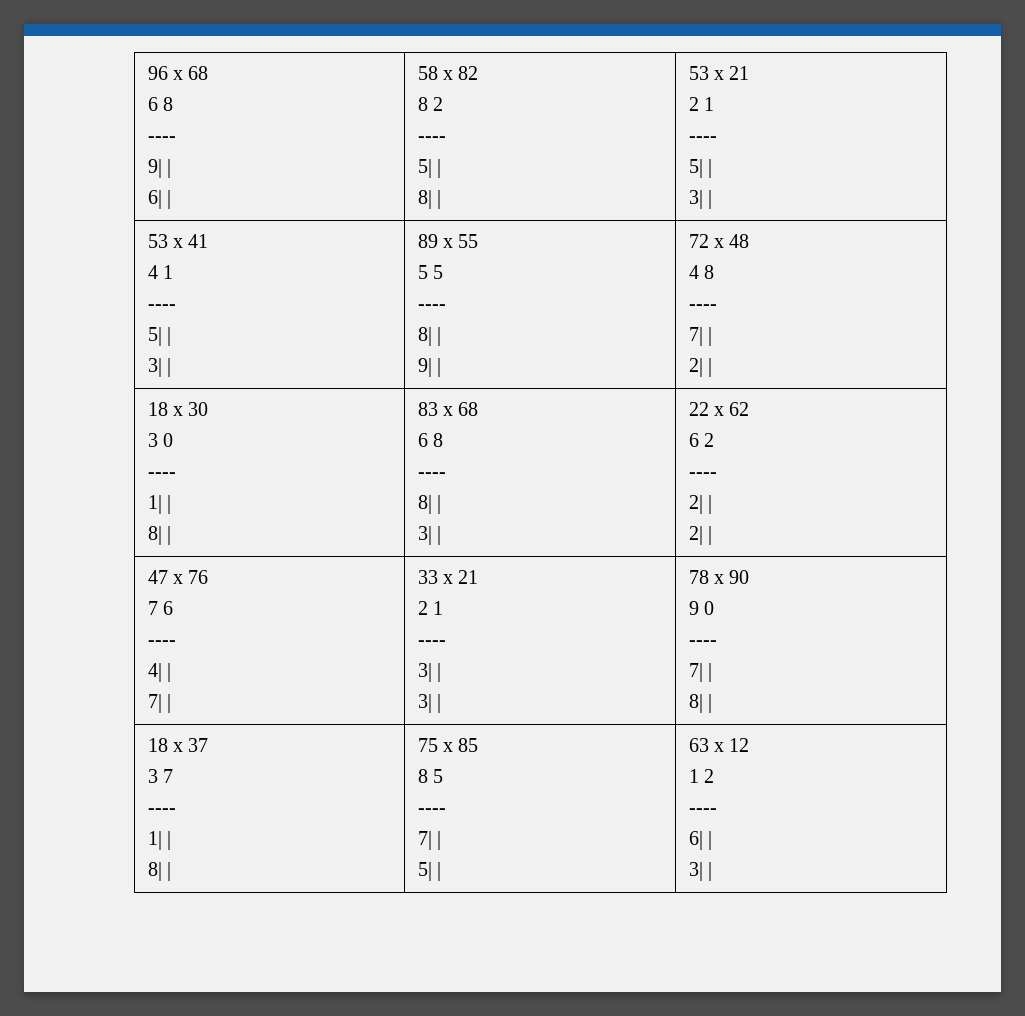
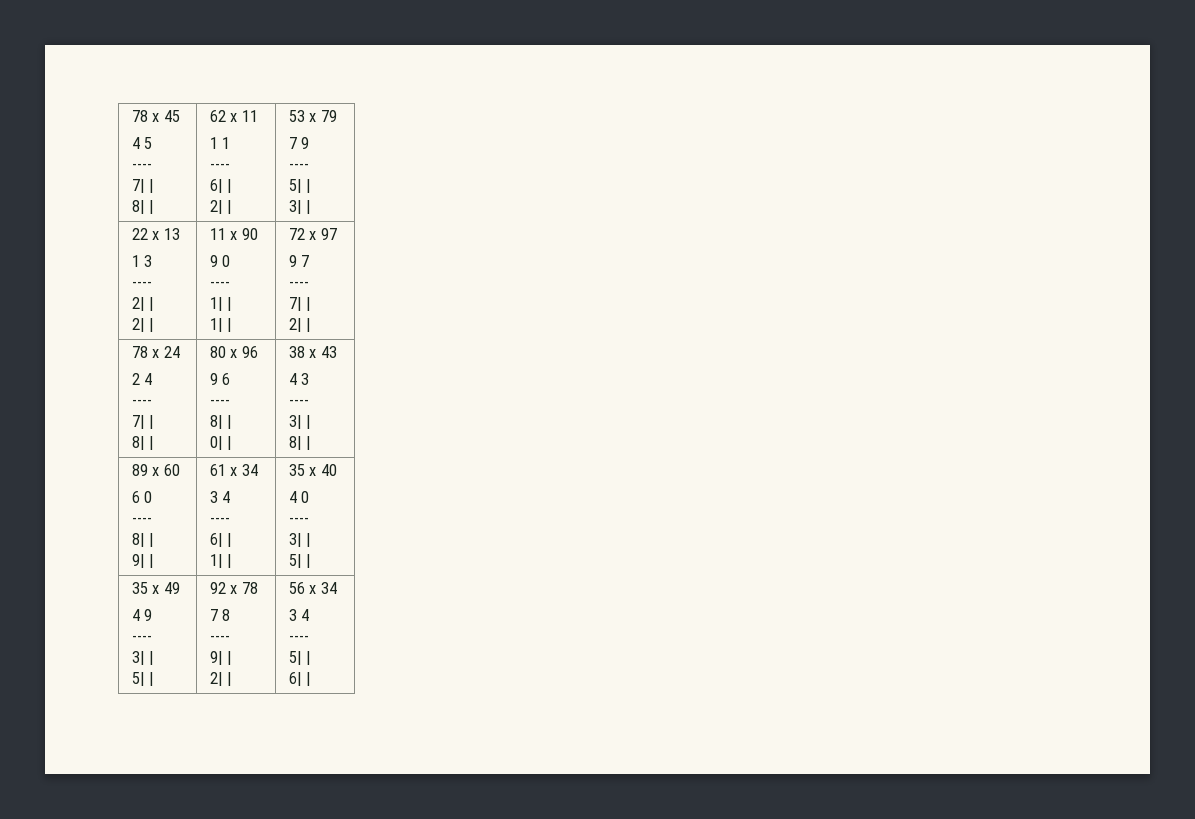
[147,66,209,80] [147,97,174,111] [147,136,176,142] [147,159,172,178] [147,190,172,209] [417,66,479,80] [417,97,444,111] [417,136,446,142] [417,159,442,178] [417,190,432,209] 96 x 68 // 6 8 // ---- // 9| | // 6| | | 58 x 82 // 8 2 // ---- // 5| | // 8| -> [131,110,180,122] [131,137,153,149] [131,163,152,170] [131,179,155,193] [131,200,155,214] [209,110,258,122] [209,137,231,149] [209,163,230,170] [209,179,233,193] [209,200,223,214] 78 x 45 // 4 5 // ---- // 7| | // 8| | | 62 x 11 // 1 1 // ---- // 6| | // 2|
[729,66,750,80] [688,97,715,111] 21 // 2 1 -> [320,110,337,122] [288,137,310,149] 79 // 7 9
[147,234,209,248] [147,265,174,279] [147,304,176,310] [147,327,172,346] [147,358,172,377] [417,234,479,248] [417,265,444,279] 53 x 41 // 4 1 // ---- // 5| | // 3| | | 89 x 55 // 5 5 -> [131,228,180,240] [131,255,153,267] [131,281,152,288] [131,297,155,311] [131,318,155,332] [209,228,258,240] [209,255,231,267] [209,281,230,288] [209,297,233,311] [209,318,233,332] [288,228,337,240] [288,255,310,267] [288,281,309,288] [288,297,312,311] [288,318,312,332] [131,346,180,358] [131,373,153,385] [131,399,152,406] [131,415,155,429] [131,436,155,450] [209,346,258,358] [209,373,231,385] [209,399,230,406] [209,415,233,429] [209,436,233,450] [288,346,337,358] [288,373,310,385] [288,399,309,406] [288,415,312,429] [288,436,312,450] [131,464,180,476] [131,491,153,503] 22 x 13 // 1 3 // ---- // 2| | // 2| | | 11 x 90 // 9 0 // ---- // 1| | // 1| | | 72 x 97 // 9 7 // ---- // 7| | // 2| | // 78 x 24 // 2 4 // ---- // 7| | // 8| | | 80 x 96 // 9 6 // ---- // 8| | // 0| | | 38 x 43 // 4 3 // ---- // 3| | // 8| | // 89 x 60 // 6 0
[688,234,750,248] [688,265,715,279] [688,304,717,310] [688,327,713,346] [688,358,713,377] [147,402,209,416] [147,433,174,447] [147,472,176,478] [147,495,172,514] [147,526,172,545] [417,402,479,416] [417,433,444,447] [417,472,446,478] [417,495,442,514] [417,526,442,545] [688,402,750,416] [688,433,715,447] [688,472,717,478] [688,495,713,514] [688,526,713,545] [147,570,209,584] [147,601,174,615] [147,640,176,646] [147,663,172,682] [147,694,172,713] [417,570,479,584] [417,601,444,615] [417,640,446,646] [417,663,442,682] [417,694,442,713] [688,570,750,584] [688,601,715,615] [688,640,717,646] [688,663,713,682] [688,694,713,713] [147,738,209,752] [147,769,174,783] [147,808,176,814] [147,831,172,850] [147,862,172,881] [417,738,479,752] [417,769,444,783] [417,808,446,814] [417,831,442,850] [417,862,442,881] [688,738,750,752] [688,769,715,783] [688,808,717,814] [688,831,713,850] [688,862,713,881] 72 x 48 // 4 8 // ---- // 7| | // 2| | // 18 x 30 // 3 0 // ---- // 1| | // 8| | | 83 x 68 // 6 8 // ---- // 8| | // 3| | | 22 x 62 // 6 2 // ---- // 2| | // 2| | // 47 x 76 // 7 6 // ---- // 4| | // 7| | | 33 x 21 // 2 1 // ---- // 3| | // 3| | | 78 x 90 // 9 0 // ---- // 7| | // 8| | // 18 x 37 // 3 7 // ---- // 1| | // 8| | | 75 x 85 // 8 5 // ---- // 7| | // 5| | | 63 x 12 // 1 2 // ---- // 6| | // 3| | -> [209,464,258,476] [209,491,231,503] [209,517,230,524] [209,533,233,547] [209,554,233,568] [288,464,337,476] [288,491,310,503] [288,517,309,524] [288,533,312,547] [288,554,312,568] [131,582,180,594] [131,609,153,621] [131,635,152,642] [131,651,155,665] [131,672,155,686] [209,582,258,594] [209,609,231,621] [209,635,230,642] [209,651,233,665] [209,672,233,686] [288,582,337,594] [288,609,310,621] [288,635,309,642] [288,651,312,665] [288,672,312,686] 61 x 34 // 3 4 // ---- // 6| | // 1| | | 35 x 40 // 4 0 // ---- // 3| | // 5| | // 35 x 49 // 4 9 // ---- // 3| | // 5| | | 92 x 78 // 7 8 // ---- // 9| | // 2| | | 56 x 34 // 3 4 // ---- // 5| | // 6| |

